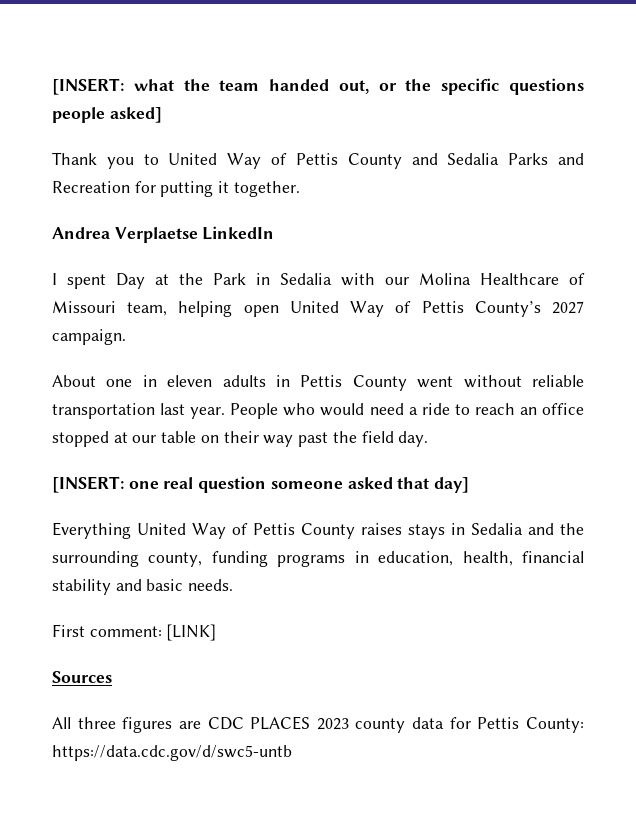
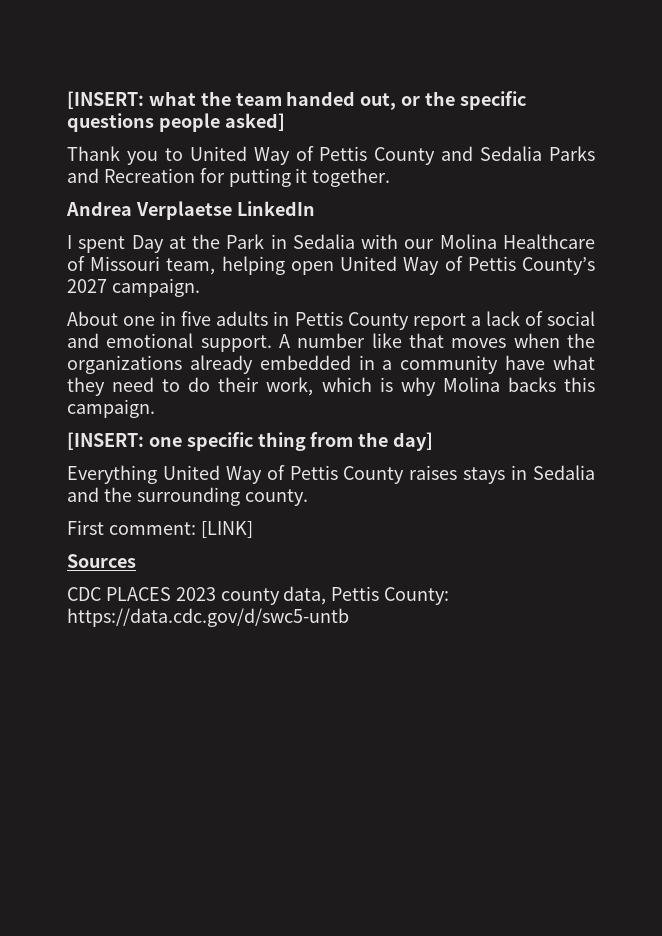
[167,375,213,387] eleven -> [181,311,212,326] five
[417,375,584,388] [52,403,584,419] [52,431,429,447] [52,476,430,493] went without reliable transportation last year. People who would need a ride to reach an office stopped at our table on their way past the field day. // [INSERT: one real question someone asked that -> [412,311,595,330] [67,333,595,352] [67,355,595,374] [67,377,596,396] [67,399,155,418] [67,432,389,451] report a lack of social and emotional support. A number like that moves when the organizations already embedded in a community have what they need to do their work, which is why Molina backs this campaign. // [INSERT: one specific thing from the
[148,551,585,567] [52,579,234,595] county, funding programs in education, health, financial stability and basic needs. -> [244,489,308,506] county.
[52,717,201,733] All three figures are -> (136, 561) none
[412,717,471,729] data for -> [283,586,327,605] data,

